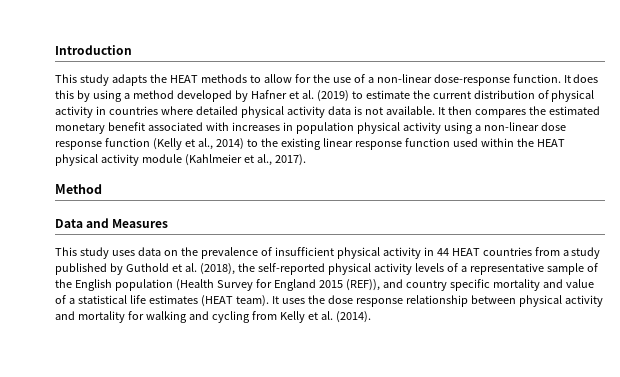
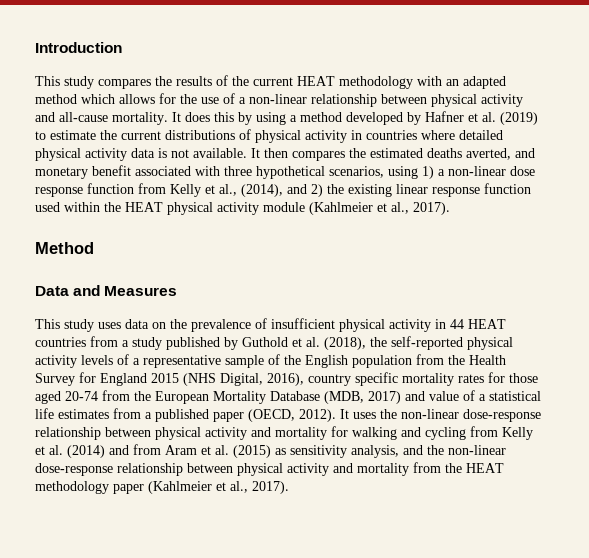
[111,74,292,86] adapts the HEAT methods to allow -> [98,75,506,89] [35,94,155,104] compares the results of the current HEAT methodology with an adapted method which allows
[433,74,561,86] dose-response function. -> [311,94,523,107] [35,112,168,125] relationship between physical activity and all-cause mortality.
[473,90,535,99] distribution -> [165,130,235,140] distributions
(600, 110) none -> [427,148,535,160] deaths averted, and
[231,122,473,134] increases in population physical activity using -> [224,166,434,179] three hypothetical scenarios, using 1)
[152,138,258,150] (Kelly et al., 2014) to -> [138,183,323,197] from Kelly et al., (2014), and 2)
[175,279,214,291] (Health -> [416,354,506,365] from the Health
[345,279,540,291] (REF)), and country specific mortality -> [183,372,538,386] [35,390,401,404] (NHS Digital, 2016), country specific mortality rates for those aged 20-74 from the European Mortality Database (MDB, 2017)
[200,295,269,307] (HEAT team). -> [113,408,336,422] from a published paper (OECD, 2012).
[327,295,403,307] dose response -> [401,409,541,422] non-linear dose-response
[335,311,371,323] (2014). -> [67,444,506,458] [35,462,504,476] [35,481,289,494] (2014) and from Aram et al. (2015) as sensitivity analysis, and the non-linear dose-response relationship between physical activity and mortality from the HEAT methodology paper (Kahlmeier et al., 2017).

